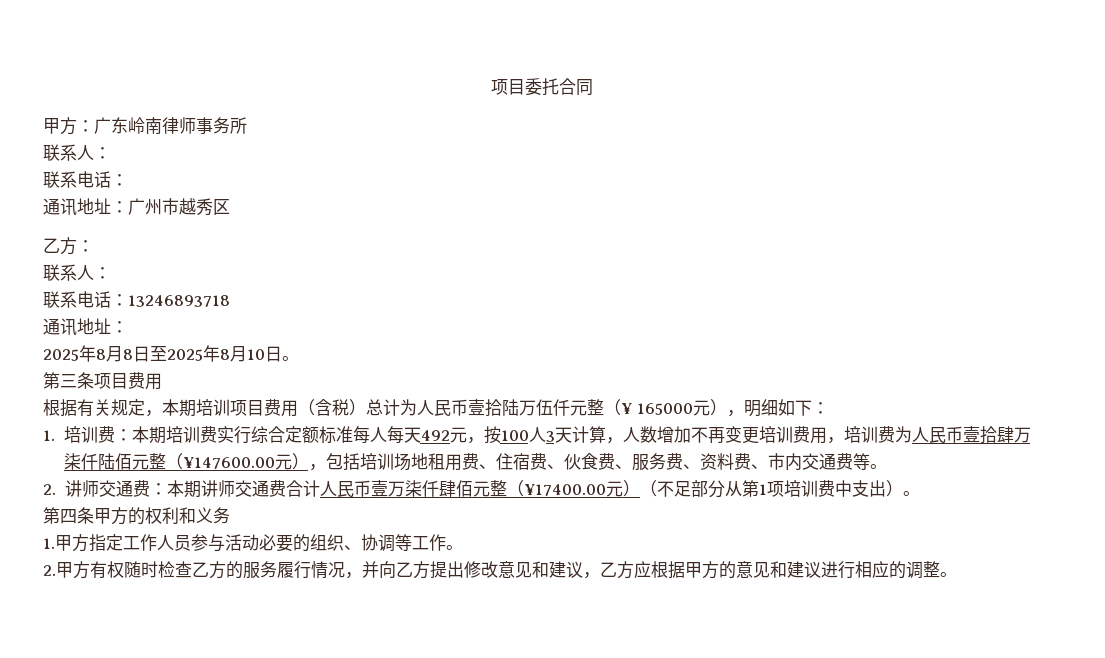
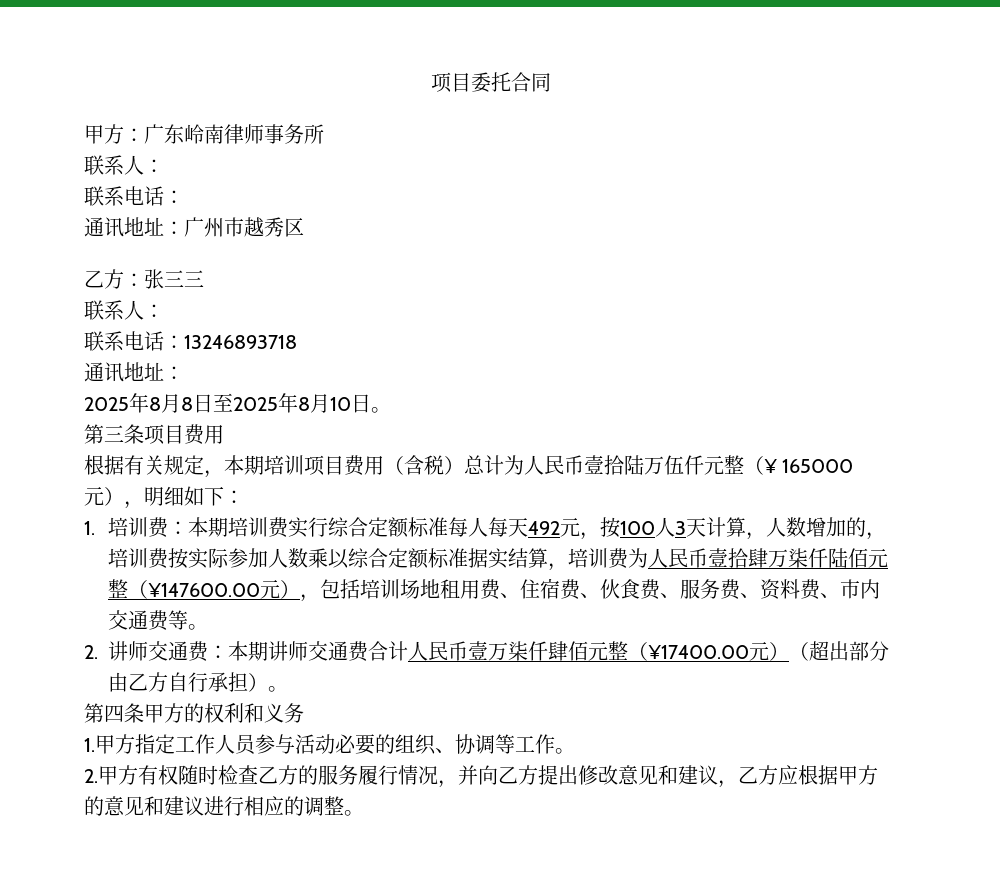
(94, 246) none -> [144,269,204,289] 张三三
[690,426,827,444] 不再变更培训费用 -> [845,517,886,540] [107,548,548,569] 的，培训费按实际参加人数乘以综合定额标准据实结算
[656,480,886,498] 不足部分从第1项培训费中支出 -> [808,641,889,661] [108,672,248,692] 超出部分由乙方自行承担

